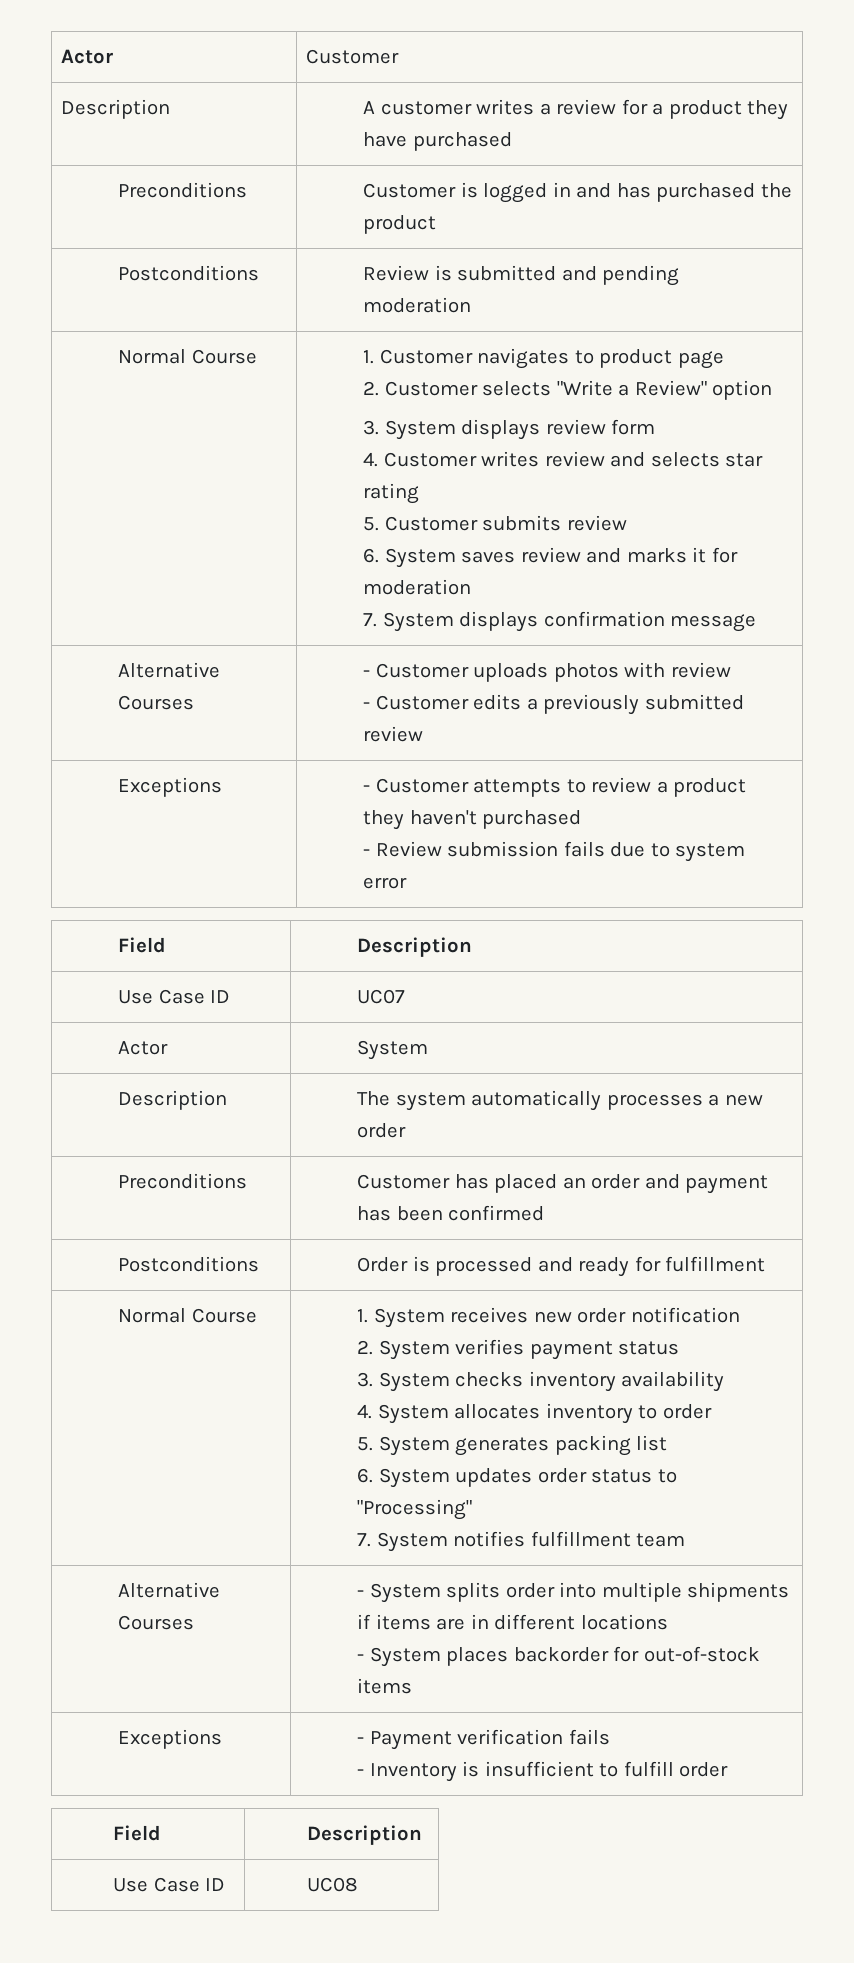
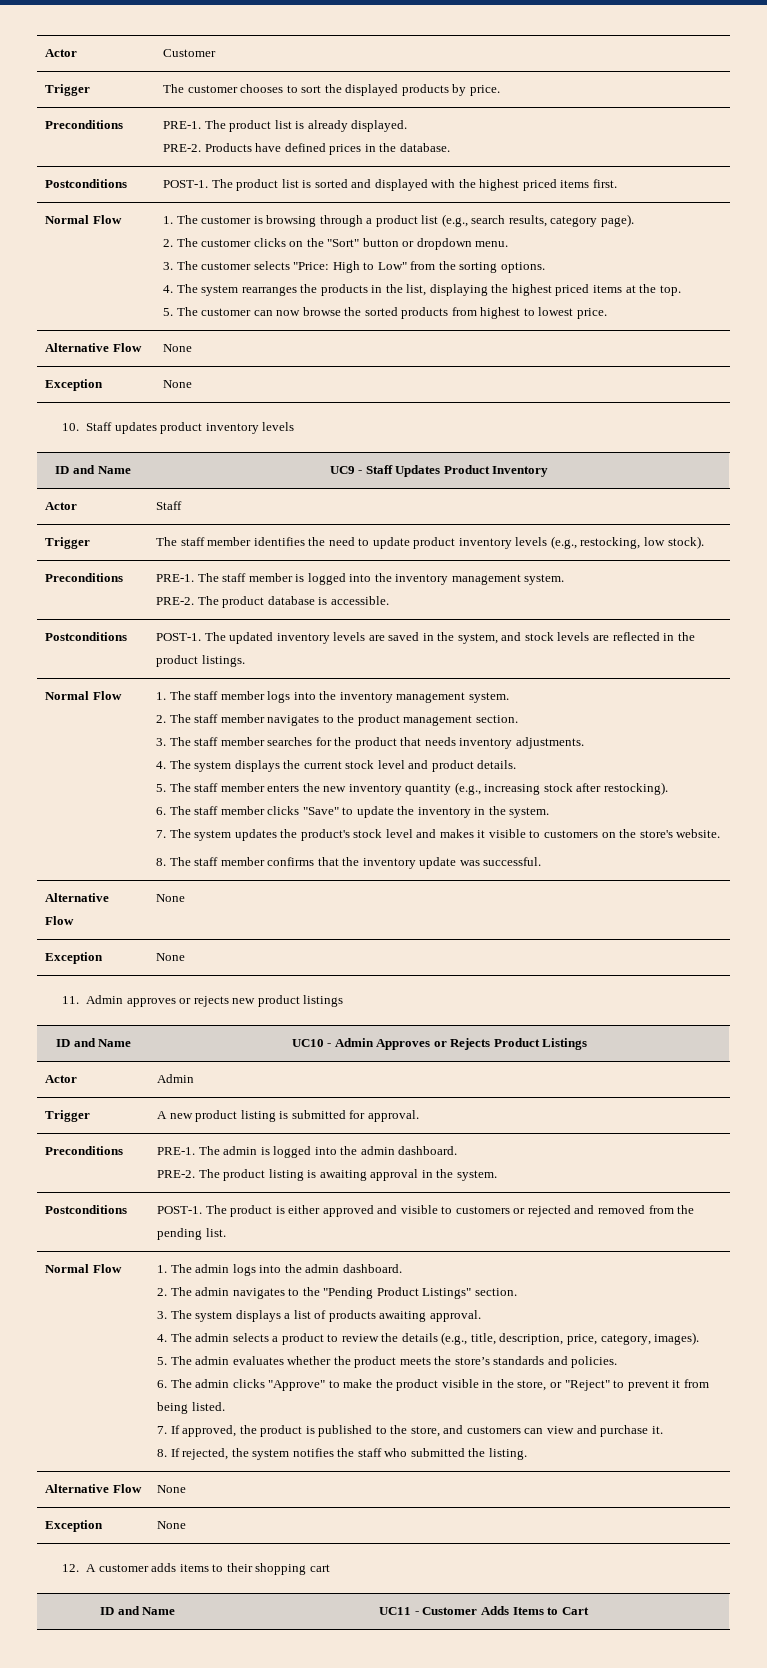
[61,99,171,119] [363,99,789,120] [363,132,512,151] [118,182,248,198] [363,182,792,203] [363,215,437,234] [118,265,260,281] [363,265,680,286] [363,297,472,313] [118,349,257,364] [363,348,724,369] [363,380,773,400] [363,419,656,440] [363,451,764,467] [363,483,420,504] [363,515,627,531] [363,547,738,568] [363,579,472,595] [363,611,757,632] [118,662,221,678] [118,695,195,710] [363,662,731,682] [363,694,744,715] [363,726,424,742] [118,777,223,797] [363,777,747,797] [363,810,582,830] [363,841,746,862] [363,877,408,889] [118,937,167,953] [357,937,473,957] [118,989,231,1004] [357,989,406,1004] [118,1041,169,1055] [357,1040,429,1060] [118,1090,228,1110] [357,1090,763,1111] [357,1123,407,1138] [118,1173,248,1189] [357,1174,769,1194] [357,1205,545,1221] [118,1256,260,1272] [357,1256,766,1277] [118,1308,257,1323] [357,1307,740,1328] [357,1339,680,1360] [357,1371,725,1392] [357,1403,712,1424] [357,1435,668,1456] [357,1468,677,1488] [357,1499,473,1520] [357,1531,686,1552] [118,1582,221,1598] [118,1615,195,1630] [357,1582,790,1603] [357,1614,668,1630] [357,1646,760,1667] [357,1678,413,1694] [118,1729,223,1749] [357,1729,610,1750] [357,1761,729,1782] [113,1825,162,1841] [306,1825,422,1845] [113,1877,226,1892] [306,1877,358,1892] Description | A customer writes a review for a product they have purchased // Preconditions | Customer is logged in and has purchased the product // Postconditions | Review is submitted and pending moderation // Normal Course | 1. Customer navigates to product page // 2. Customer selects "Write a Review" option // 3. System displays review form // 4. Customer writes review and selects star rating // 5. Customer submits review // 6. System saves review and marks it for moderation // 7. System displays confirmation message // Alternative Courses | - Customer uploads photos with review // - Customer edits a previously submitted review // Exceptions | - Customer attempts to review a product they haven't purchased // - Review submission fails due to system error // Field | Description // Use Case ID | UC07 // Actor | System // Description | The system automatically processes a new order // Preconditions | Customer has placed an order and payment has been confirmed // Postconditions | Order is processed and ready for fulfillment // Normal Course | 1. System receives new order notification // 2. System verifies payment status // 3. System checks inventory availability // 4. System allocates inventory to order // 5. System generates packing list // 6. System updates order status to "Processing" // 7. System notifies fulfillment team // Alternative Courses | - System splits order into multiple shipments if items are in different locations // - System places backorder for out-of-stock items // Exceptions | - Payment verification fails // - Inventory is insufficient to fulfill order // Field | Description // Use Case ID | UC08 -> [45,84,91,96] [163,84,500,96] [45,120,124,129] [163,120,408,132] [163,143,450,155] [45,179,128,188] [163,179,617,191] [45,215,122,224] [163,214,634,227] [163,238,509,250] [163,261,545,273] [163,284,681,296] [163,307,607,319] [45,343,142,352] [163,344,193,352] [45,379,104,391] [163,380,193,388] [61,422,295,434] [55,465,131,474] [329,465,549,477] [45,502,78,510] [156,501,183,510] [45,537,91,549] [156,536,704,549] [45,573,124,582] [156,573,565,585] [156,596,389,608] [45,632,128,641] [156,632,695,644] [156,655,245,667] [45,691,122,700] [156,691,509,703] [156,714,518,726] [156,737,584,749] [156,760,517,772] [156,782,668,795] [156,806,550,818] [156,829,721,841] [156,857,542,869] [45,893,110,902] [45,916,75,925] [156,894,186,902] [45,952,104,964] [156,953,186,961] [61,995,344,1007] [55,1038,132,1047] [291,1038,588,1050] [45,1075,78,1083] [157,1074,195,1083] [45,1110,91,1122] [157,1110,419,1122] [45,1146,124,1155] [157,1146,458,1158] [157,1169,497,1181] [45,1205,128,1214] [157,1205,695,1217] [157,1228,226,1240] [45,1264,122,1273] [157,1264,402,1276] [157,1287,517,1299] [157,1310,481,1322] [157,1332,700,1345] [157,1356,618,1368] [157,1379,709,1391] [157,1402,225,1414] [157,1425,663,1437] [157,1448,527,1460] [45,1484,142,1493] [157,1485,187,1493] [45,1520,104,1532] [157,1521,187,1529] [61,1563,330,1575] [99,1606,176,1615] [379,1606,589,1615] Trigger | The customer chooses to sort the displayed products by price. // Preconditions | PRE-1. The product list is already displayed. // PRE-2. Products have defined prices in the database. // Postconditions | POST-1. The product list is sorted and displayed with the highest priced items first. // Normal Flow | 1. The customer is browsing through a product list (e.g., search results, category page). // 2. The customer clicks on the "Sort" button or dropdown menu. // 3. The customer selects "Price: High to Low" from the sorting options. // 4. The system rearranges the products in the list, displaying the highest priced items at the top. // 5. The customer can now browse the sorted products from highest to lowest price. // Alternative Flow | None // Exception | None // 10. Staff updates product inventory levels // ID and Name | UC9 - Staff Updates Product Inventory // Actor | Staff // Trigger | The staff member identifies the need to update product inventory levels (e.g., restocking, low stock). // Preconditions | PRE-1. The staff member is logged into the inventory management system. // PRE-2. The product database is accessible. // Postconditions | POST-1. The updated inventory levels are saved in the system, and stock levels are reflected in the product listings. // Normal Flow | 1. The staff member logs into the inventory management system. // 2. The staff member navigates to the product management section. // 3. The staff member searches for the product that needs inventory adjustments. // 4. The system displays the current stock level and product details. // 5. The staff member enters the new inventory quantity (e.g., increasing stock after restocking). // 6. The staff member clicks "Save" to update the inventory in the system. // 7. The system updates the product's stock level and makes it visible to customers on the store's website. // 8. The staff member confirms that the inventory update was successful. // Alternative Flow | None // Exception | None // 11. Admin approves or rejects new product listings // ID and Name | UC10 - Admin Approves or Rejects Product Listings // Actor | Admin // Trigger | A new product listing is submitted for approval. // Preconditions | PRE-1. The admin is logged into the admin dashboard. // PRE-2. The product listing is awaiting approval in the system. // Postconditions | POST-1. The product is either approved and visible to customers or rejected and removed from the pending list. // Normal Flow | 1. The admin logs into the admin dashboard. // 2. The admin navigates to the "Pending Product Listings" section. // 3. The system displays a list of products awaiting approval. // 4. The admin selects a product to review the details (e.g., title, description, price, category, images). // 5. The admin evaluates whether the product meets the store’s standards and policies. // 6. The admin clicks "Approve" to make the product visible in the store, or "Reject" to prevent it from being listed. // 7. If approved, the product is published to the store, and customers can view and purchase it. // 8. If rejected, the system notifies the staff who submitted the listing. // Alternative Flow | None // Exception | None // 12. A customer adds items to their shopping cart // ID and Name | UC11 - Customer Adds Items to Cart

